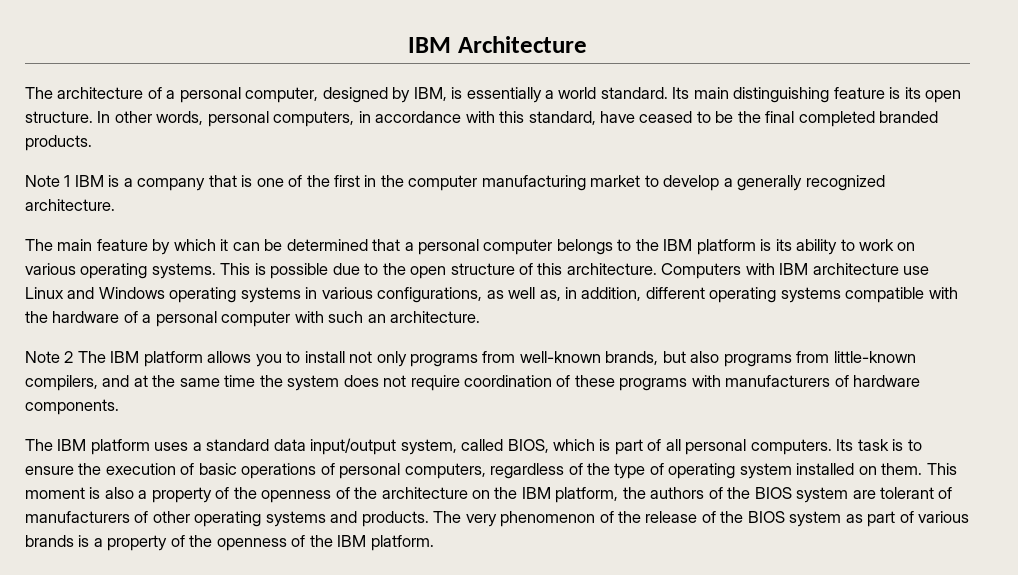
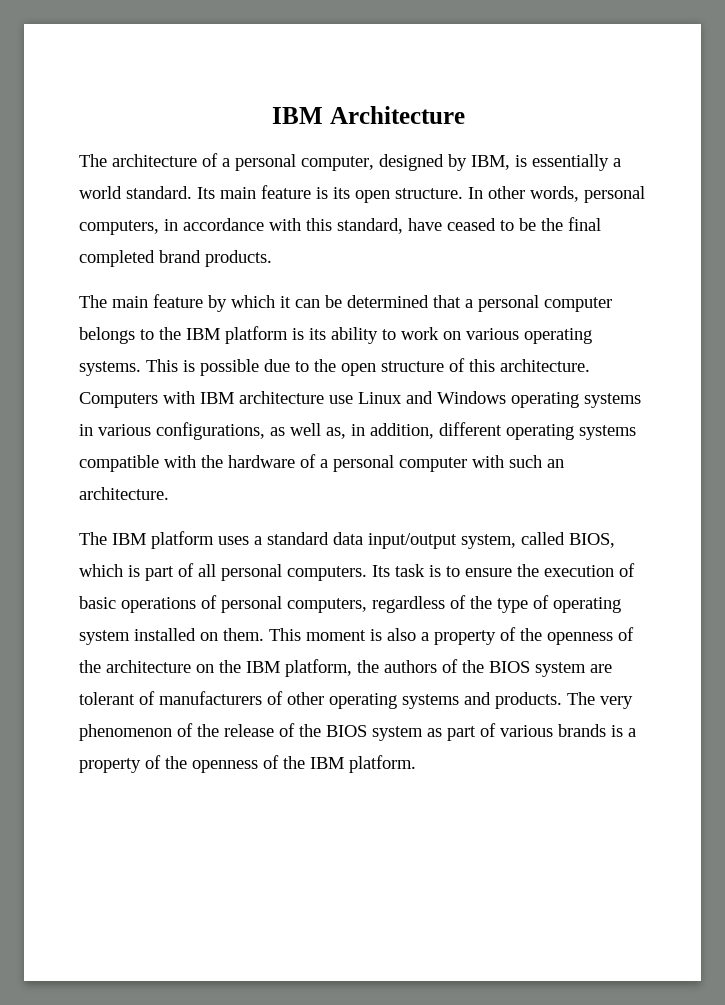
[733,87,830,103] distinguishing -> (256, 193) none
[879,111,939,123] [25,135,92,151] [25,175,885,191] [25,199,115,211] branded products. // Note 1 IBM is a company that is one of the first in the computer manufacturing market to develop a generally recognized architecture. -> [159,250,272,267] brand products.
[25,351,916,367] [25,375,921,391] [25,399,119,415] // Note 2 The IBM platform allows you to install not only programs from well-known brands, but also programs from little-known compilers, and at the same time the system does not require coordination of these programs with manufacturers of hardware components. -> (169, 493) none

